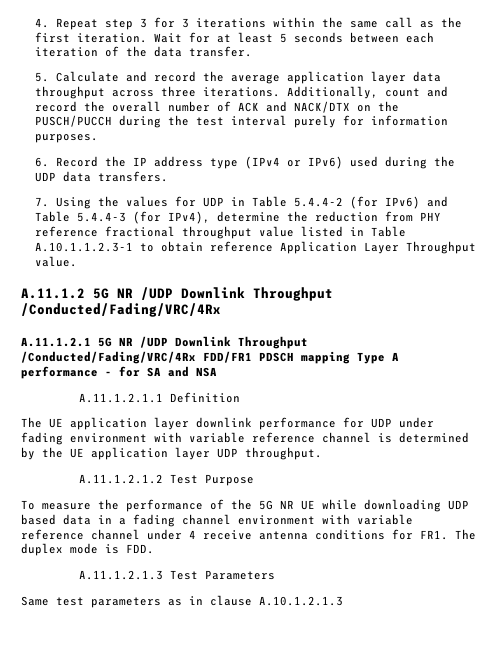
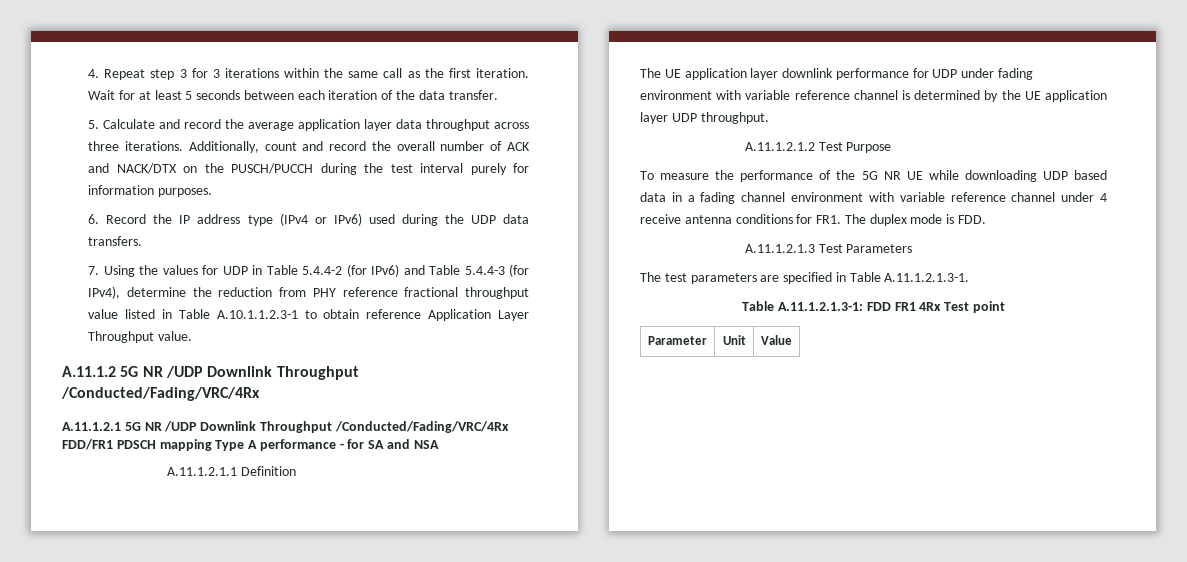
[21,596,49,606] Same -> [640,272,661,282] The
[168,595,343,606] as in clause A.10.1.2.1.3 -> [760,272,970,284] [742,301,1005,313] [648,336,707,345] [722,335,746,345] [761,335,792,345] are specified in Table A.11.1.2.1.3-1. // Table A.11.1.2.1.3-1: FDD FR1 4Rx Test point // Parameter | Unit | Value

